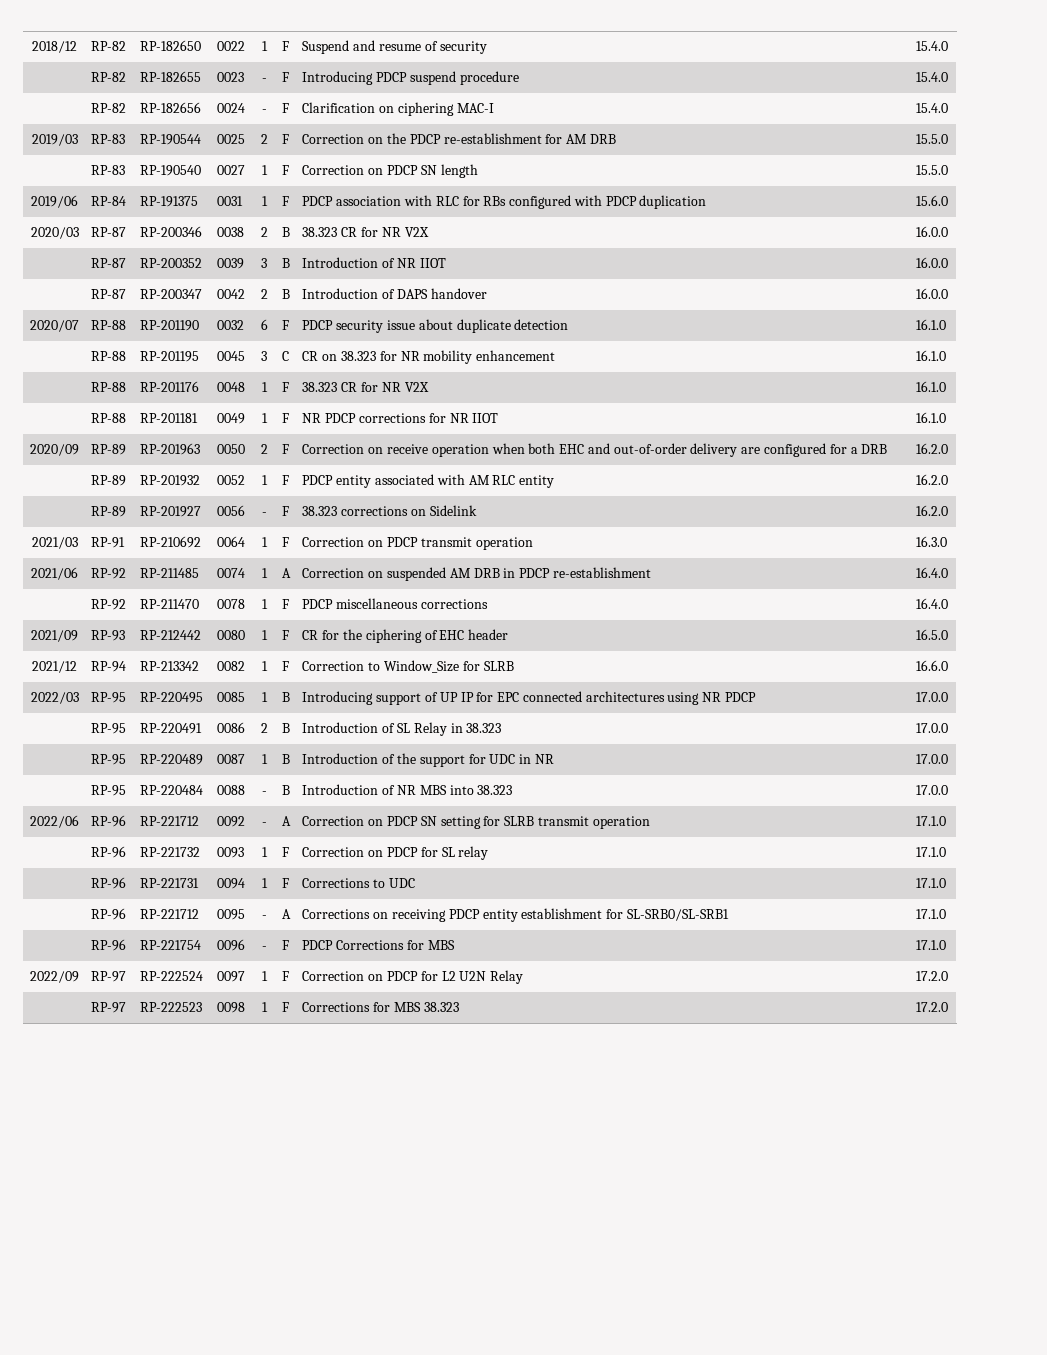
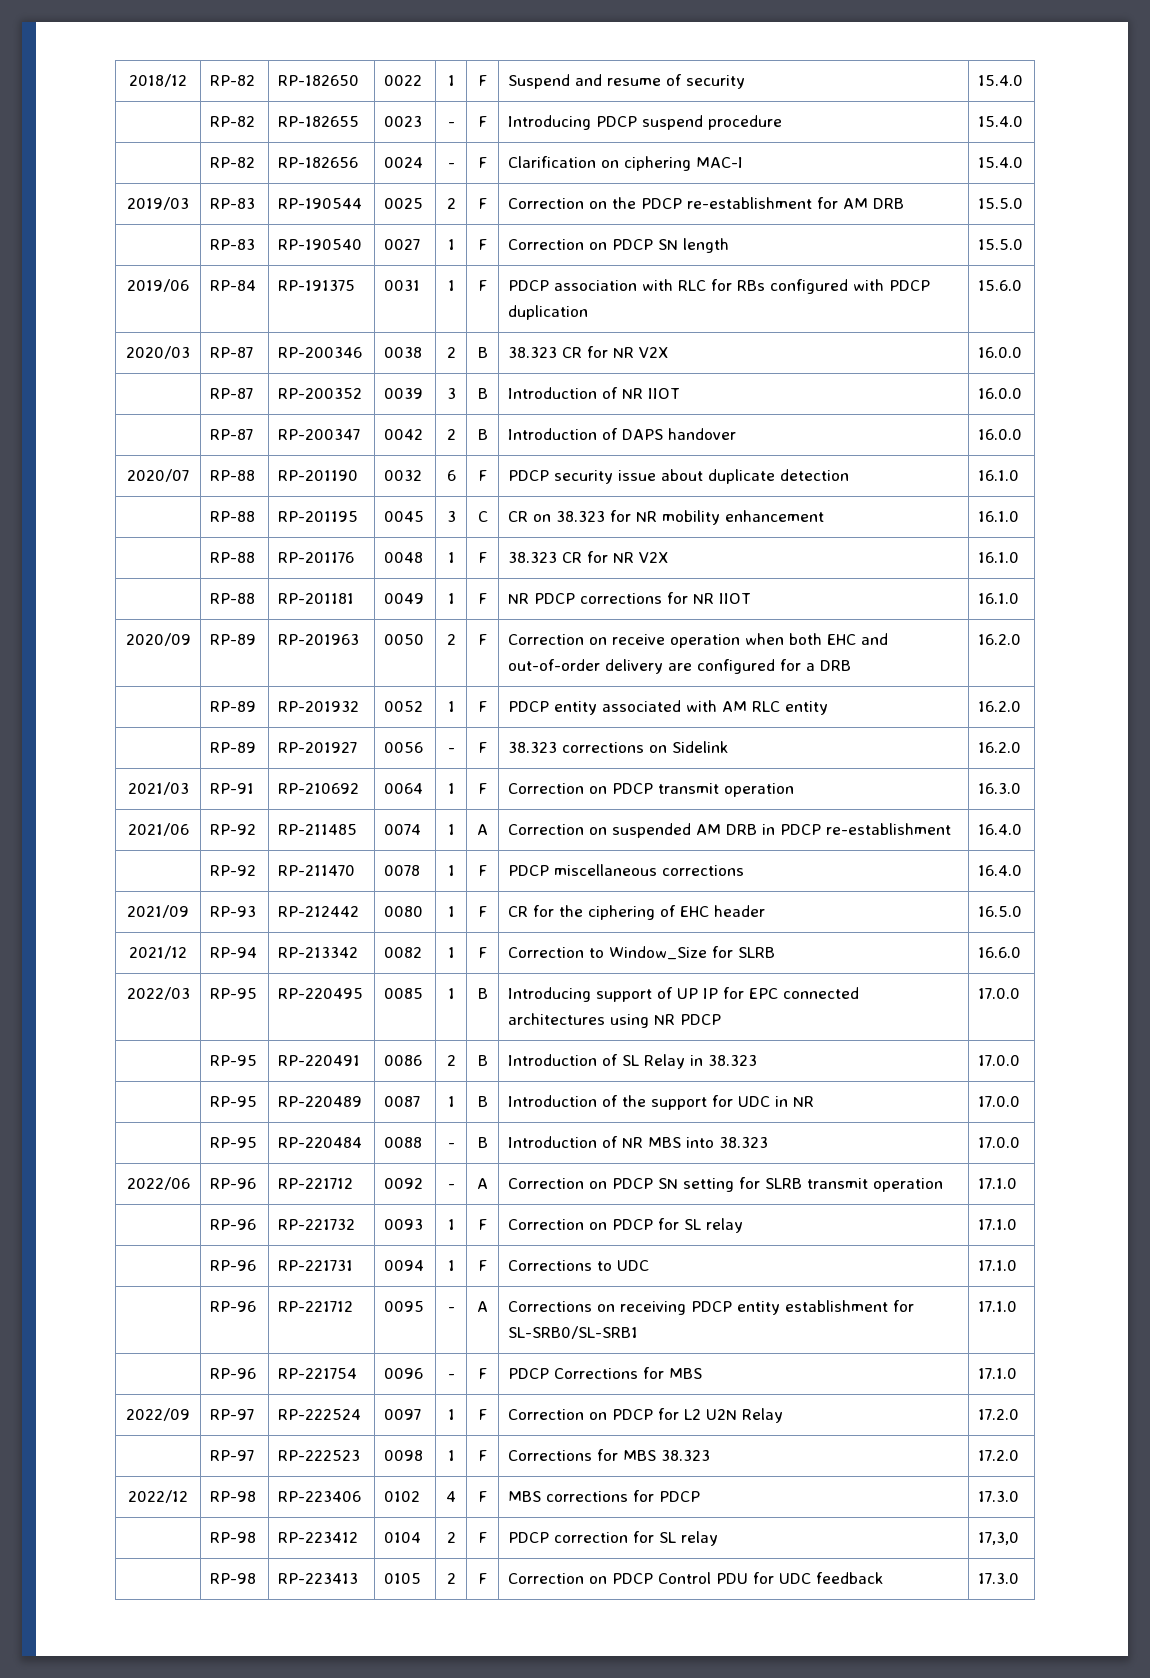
(949, 1007) none -> [128,1490,188,1503] [209,1491,256,1502] [277,1491,361,1502] [383,1491,420,1502] [446,1491,456,1502] [478,1491,487,1502] [507,1490,700,1502] [977,1491,1019,1502] [209,1532,256,1543] [277,1532,358,1543] [383,1532,421,1543] [446,1532,456,1543] [478,1532,487,1543] [507,1531,718,1546] [977,1532,1019,1545] [209,1573,256,1584] [277,1573,358,1584] [383,1573,421,1584] [446,1573,456,1584] [478,1573,487,1584] [507,1572,883,1584] [977,1573,1019,1584] // 2022/12 | RP-98 | RP-223406 | 0102 | 4 | F | MBS corrections for PDCP | 17.3.0 // | RP-98 | RP-223412 | 0104 | 2 | F | PDCP correction for SL relay | 17,3,0 // | RP-98 | RP-223413 | 0105 | 2 | F | Correction on PDCP Control PDU for UDC feedback | 17.3.0

